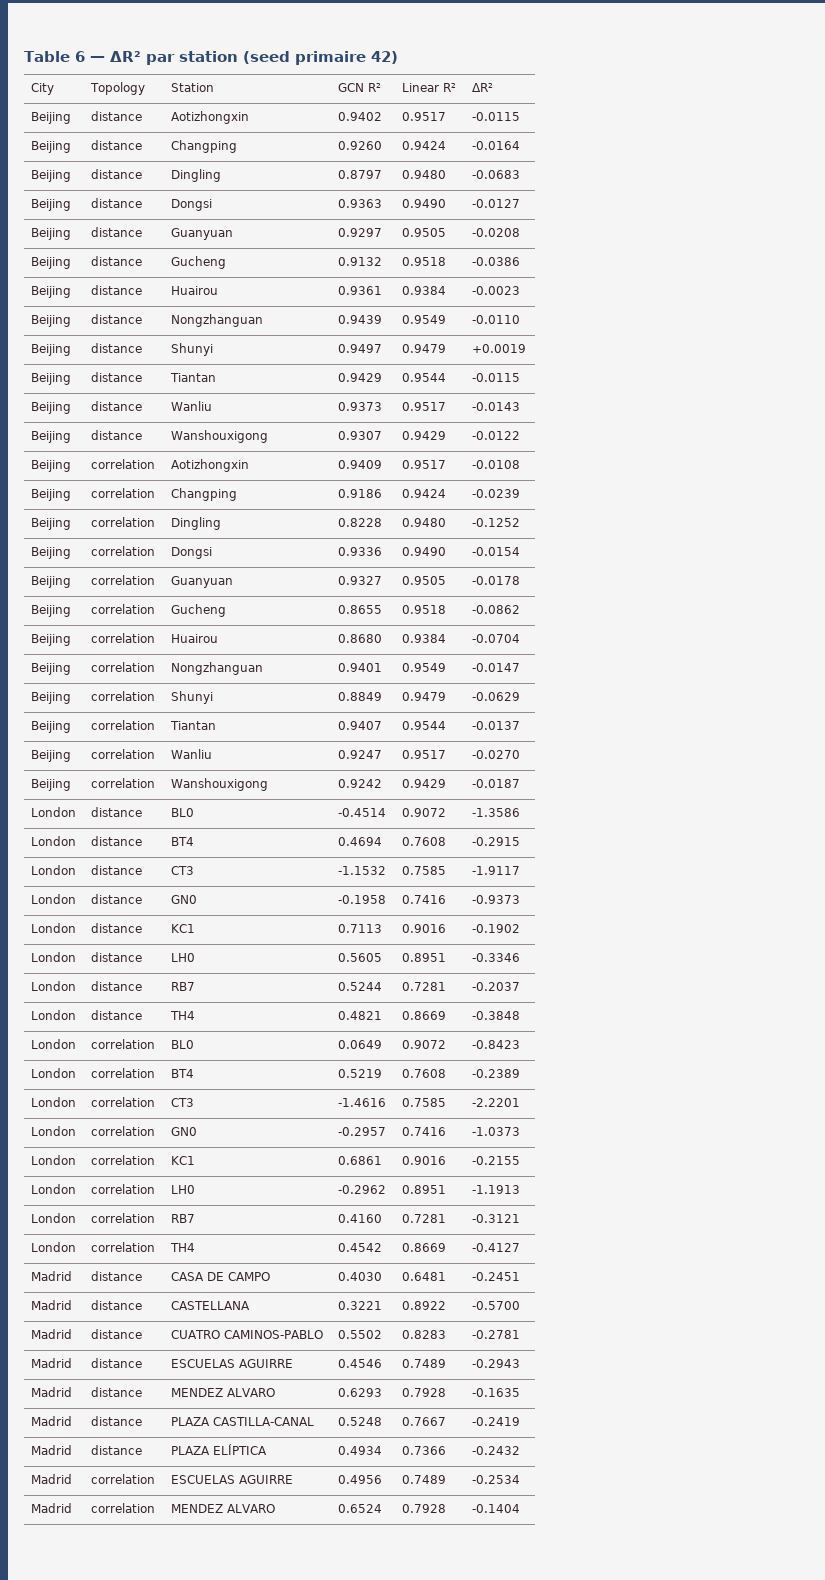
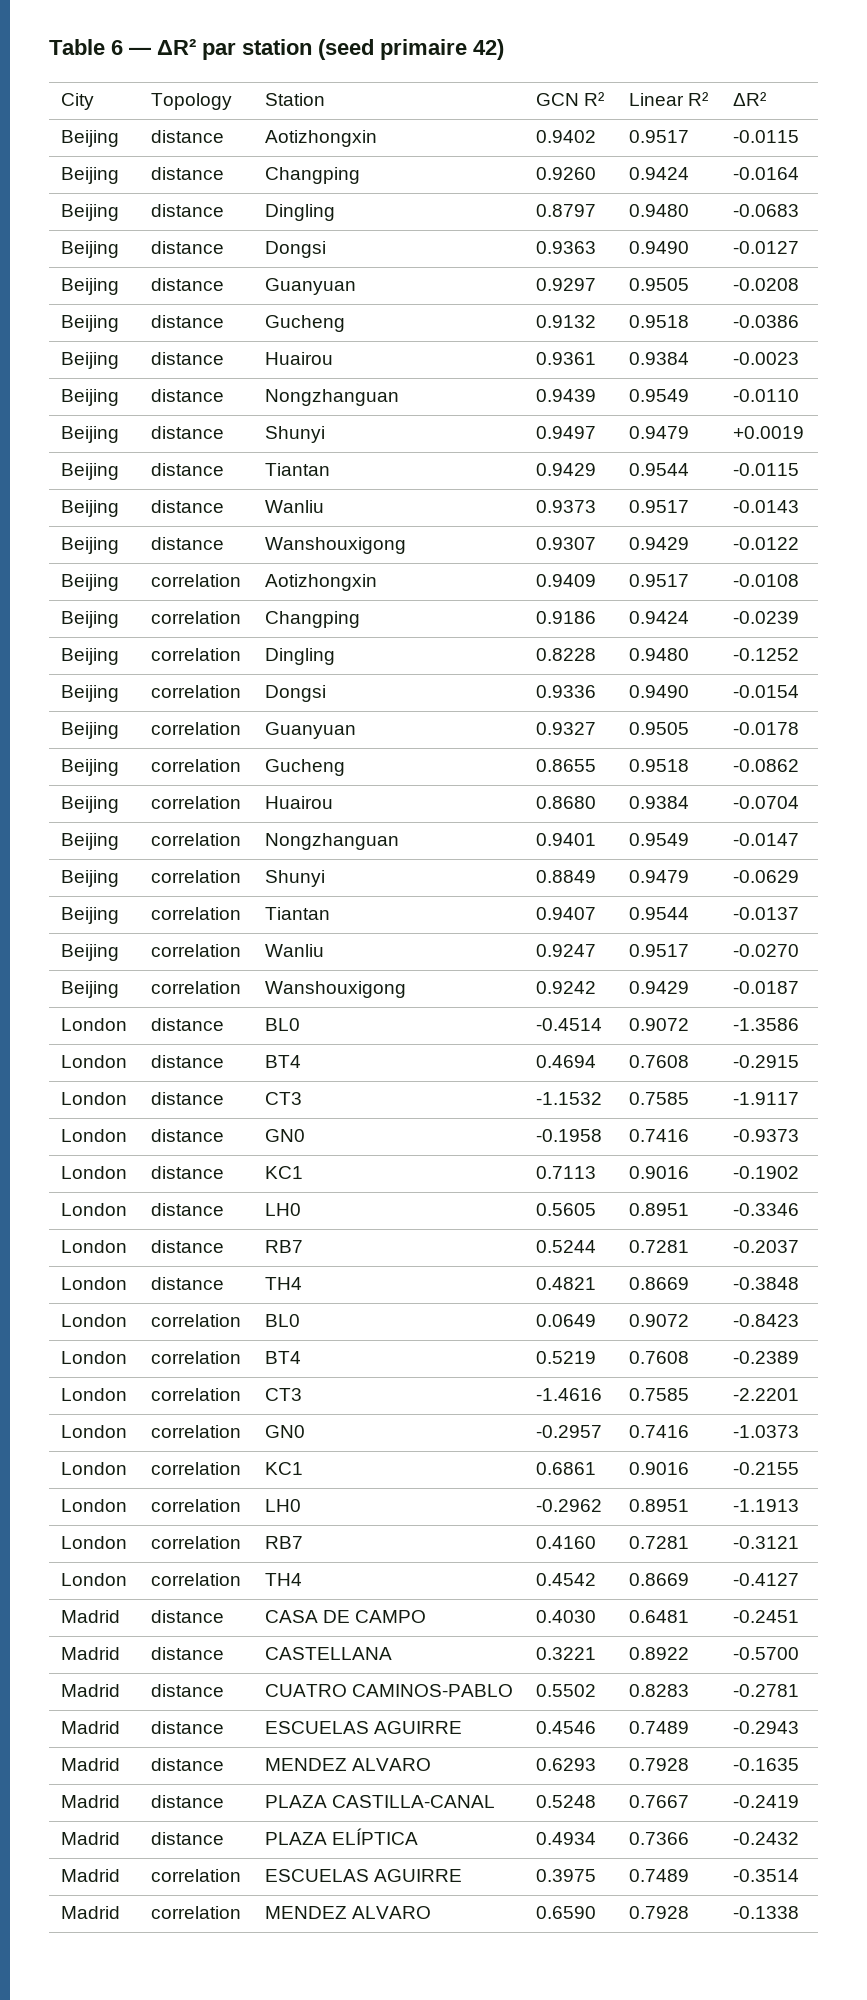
[338,1475,383,1484] [402,1475,447,1484] [472,1475,521,1484] 0.4956 | 0.7489 | -0.2534 -> [535,1869,596,1882] [628,1869,689,1882] [732,1869,799,1882] 0.3975 | 0.7489 | -0.3514
[338,1504,383,1513] [402,1504,447,1513] [472,1504,521,1513] 0.6524 | 0.7928 | -0.1404 -> [535,1906,596,1919] [628,1906,689,1919] [732,1906,799,1919] 0.6590 | 0.7928 | -0.1338

